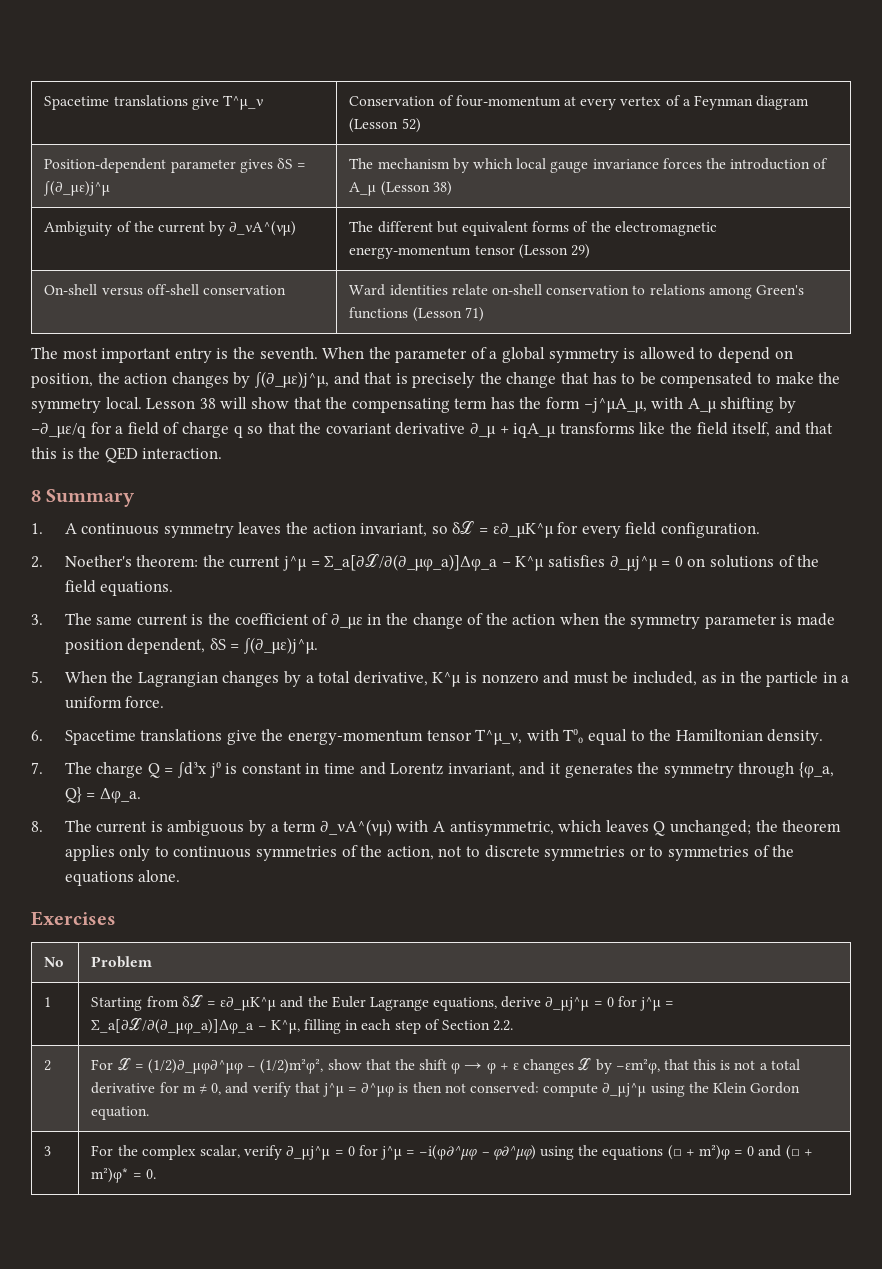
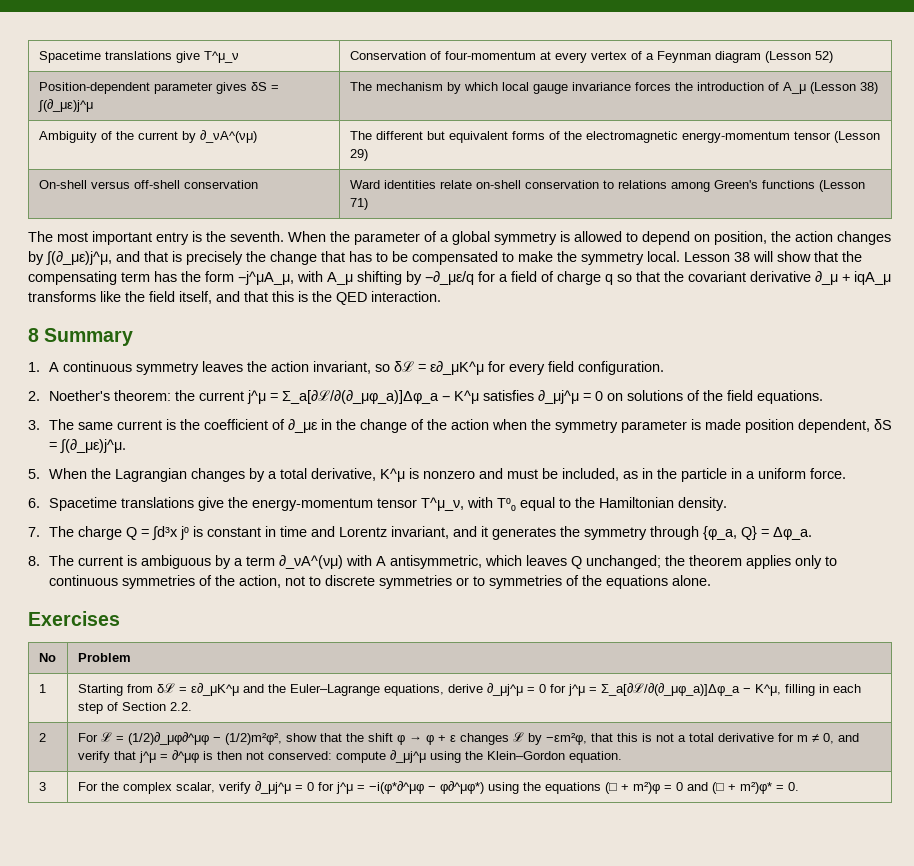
[331,996,429,1011] Euler Lagrange -> [289,684,380,696] Euler–Lagrange
[712,1082,801,1094] Klein Gordon -> [486,751,565,760] Klein–Gordon
[419,1145,536,1160] −i(φ∂^μφ − φ∂^μφ) -> [368,781,484,794] −i(φ*∂^μφ − φ∂^μφ*)

